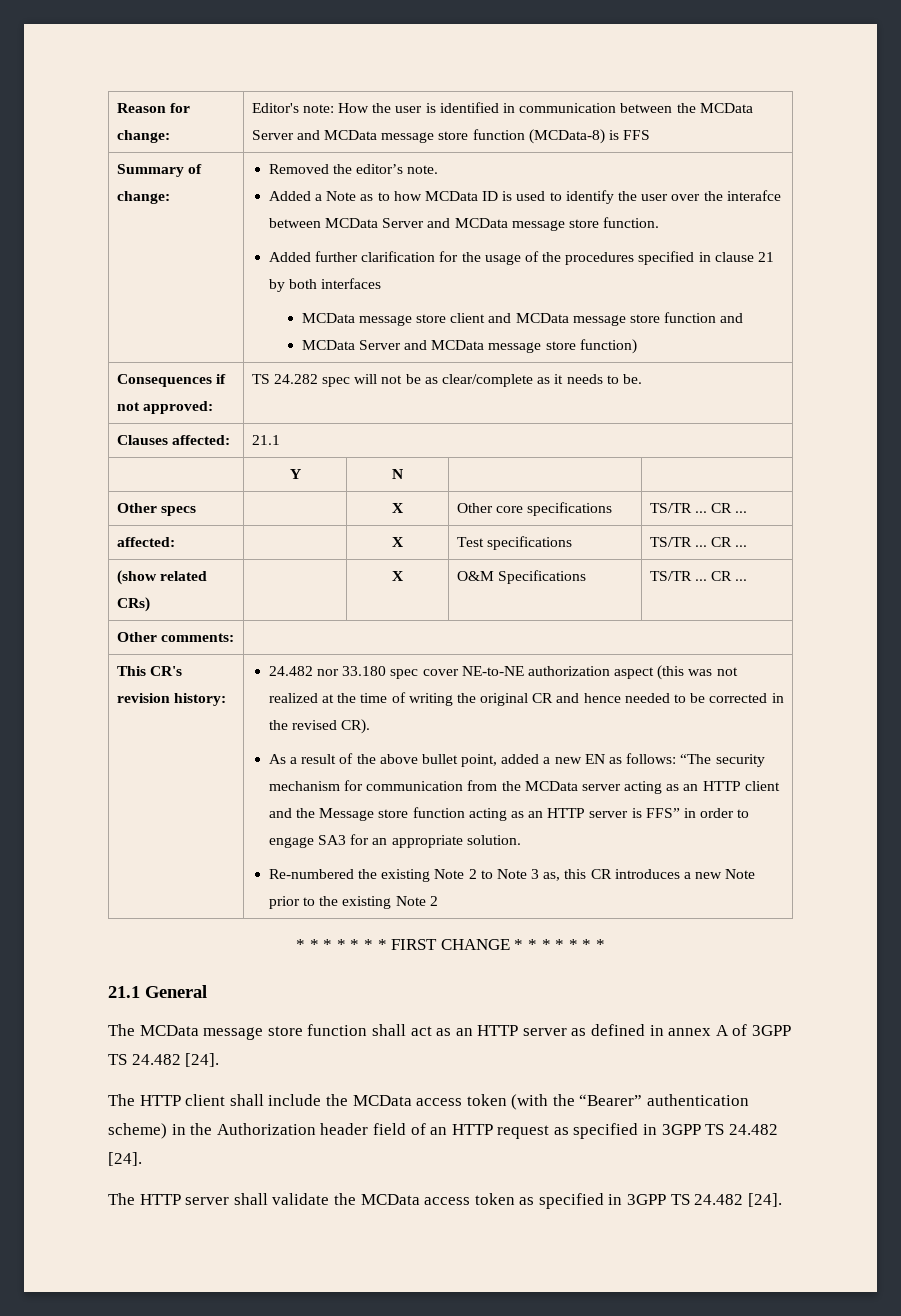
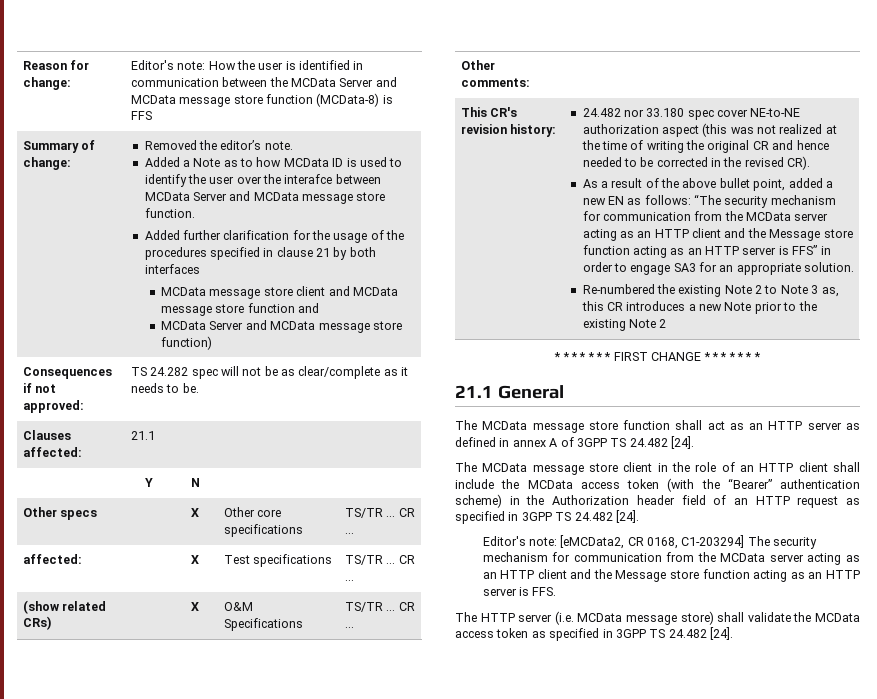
(135, 1100) none -> [482,462,754,475] MCData message store client in the role of an
(142, 1159) none -> [482,535,818,549] [482,552,860,565] [482,569,860,582] [482,587,557,596] // Editor's note: [eMCData2, CR 0168, C1-203294] The security mechanism for communication from the MCData server acting as an HTTP client and the Message store function acting as an HTTP server is FFS.
(230, 1201) none -> [554,611,714,625] (i.e. MCData message store)

